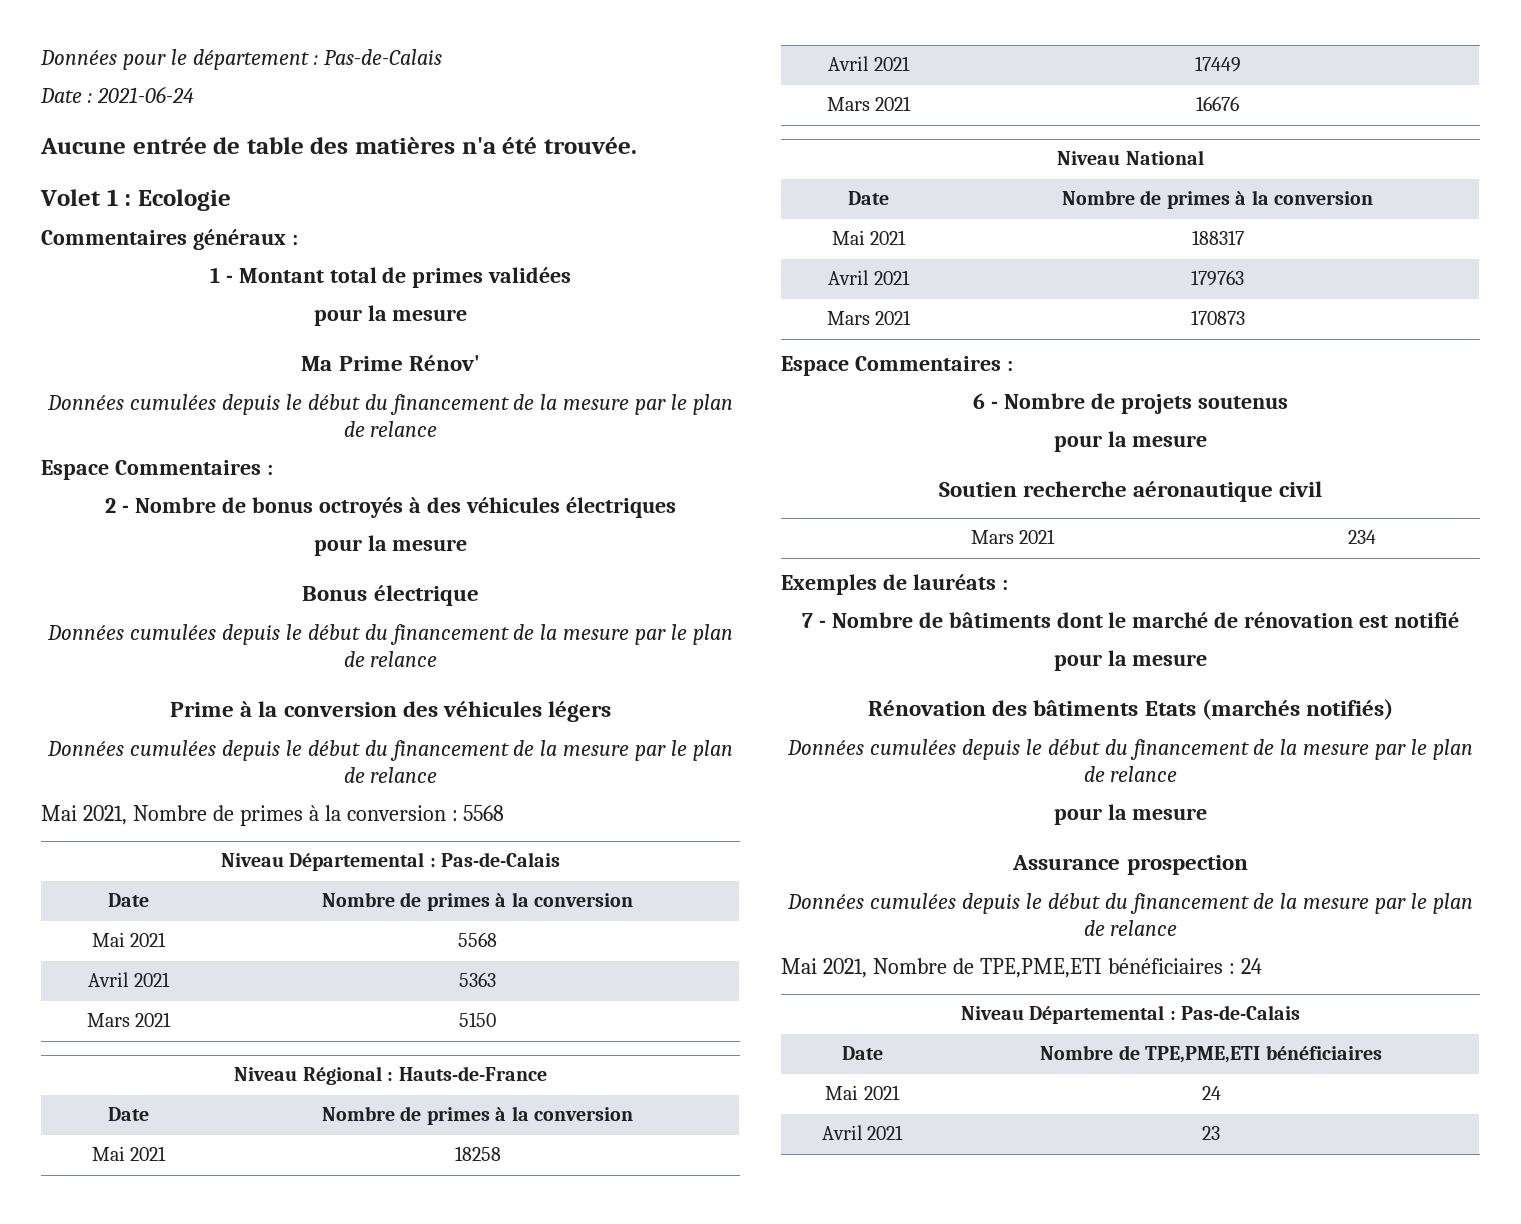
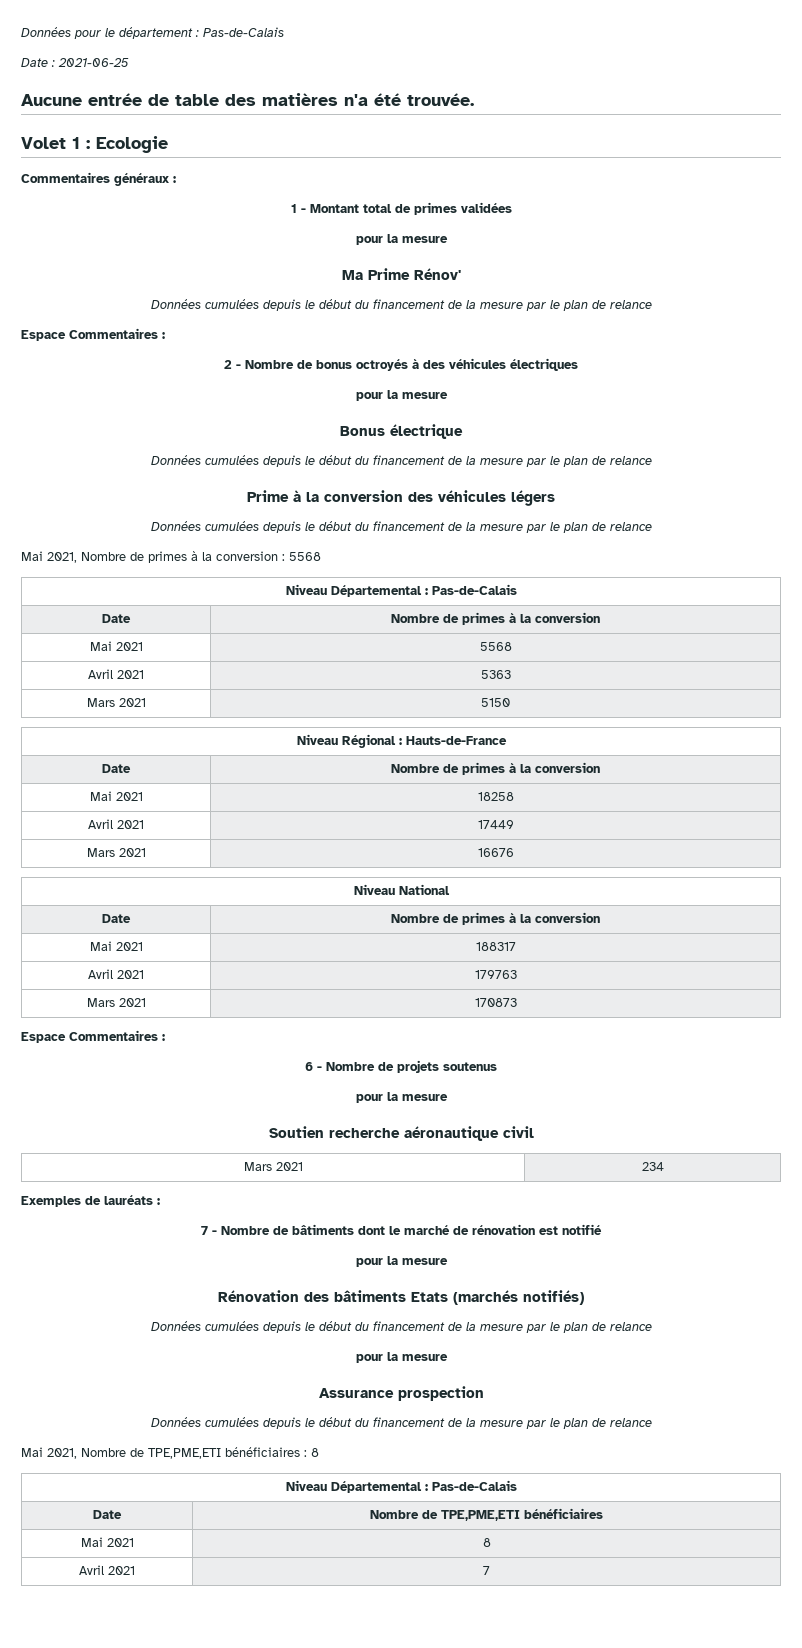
[96,86,194,103] 2021-06-24 -> [58,58,129,67] 2021-06-25
[1240,958,1262,974] 24 -> [311,1448,319,1457] 8
[1201,1086,1221,1100] [821,1125,904,1140] [1202,1126,1220,1140] 24 // Avril 2021 | 23 -> [482,1538,491,1547] [79,1565,135,1575] [483,1566,490,1575] 8 // Avril 2021 | 7

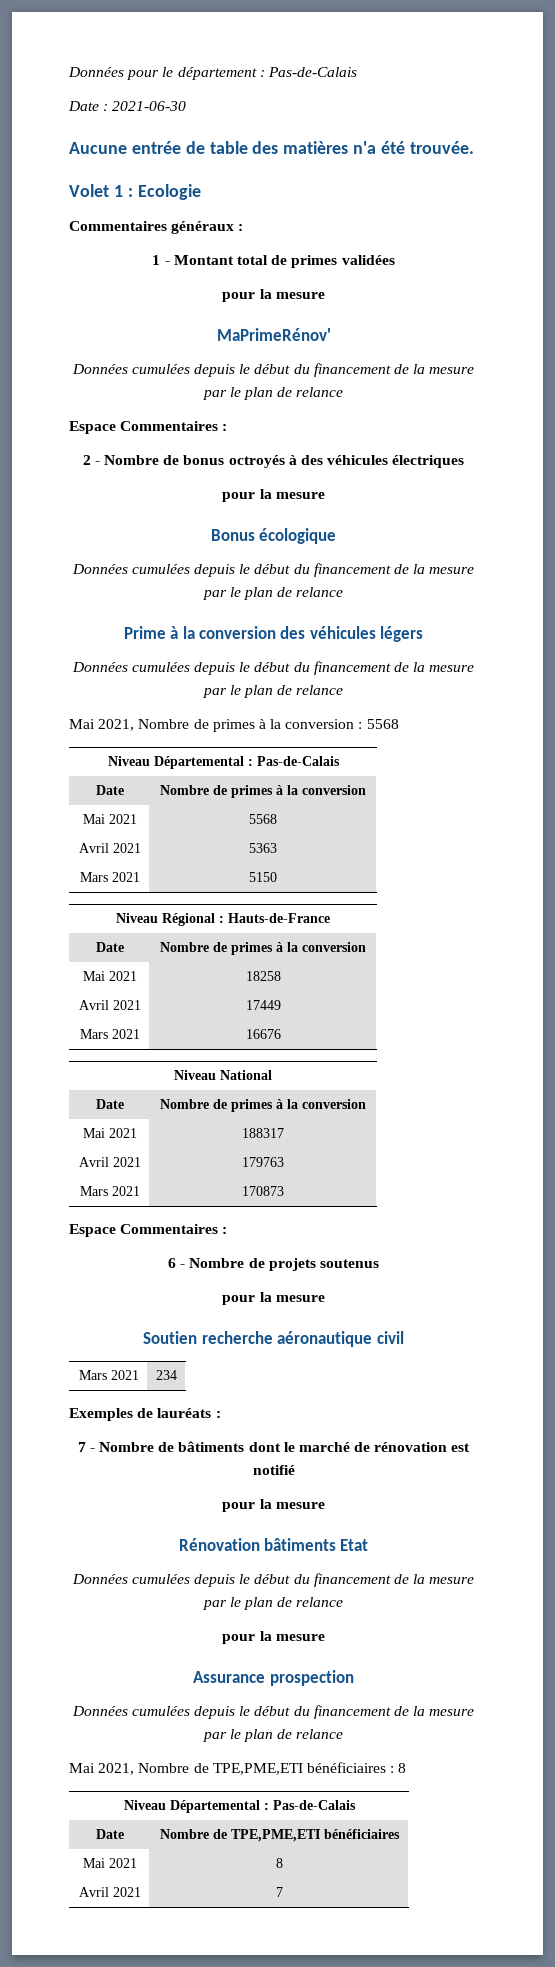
[58,58,129,67] 2021-06-25 -> [112,101,187,111] 2021-06-30
[341,268,461,280] Ma Prime Rénov' -> [216,328,331,341] MaPrimeRénov'
[390,424,463,439] électrique -> [259,528,337,544] écologique
[304,1290,584,1305] des bâtiments Etats (marchés notifiés) -> [264,1538,369,1551] bâtiments Etat

